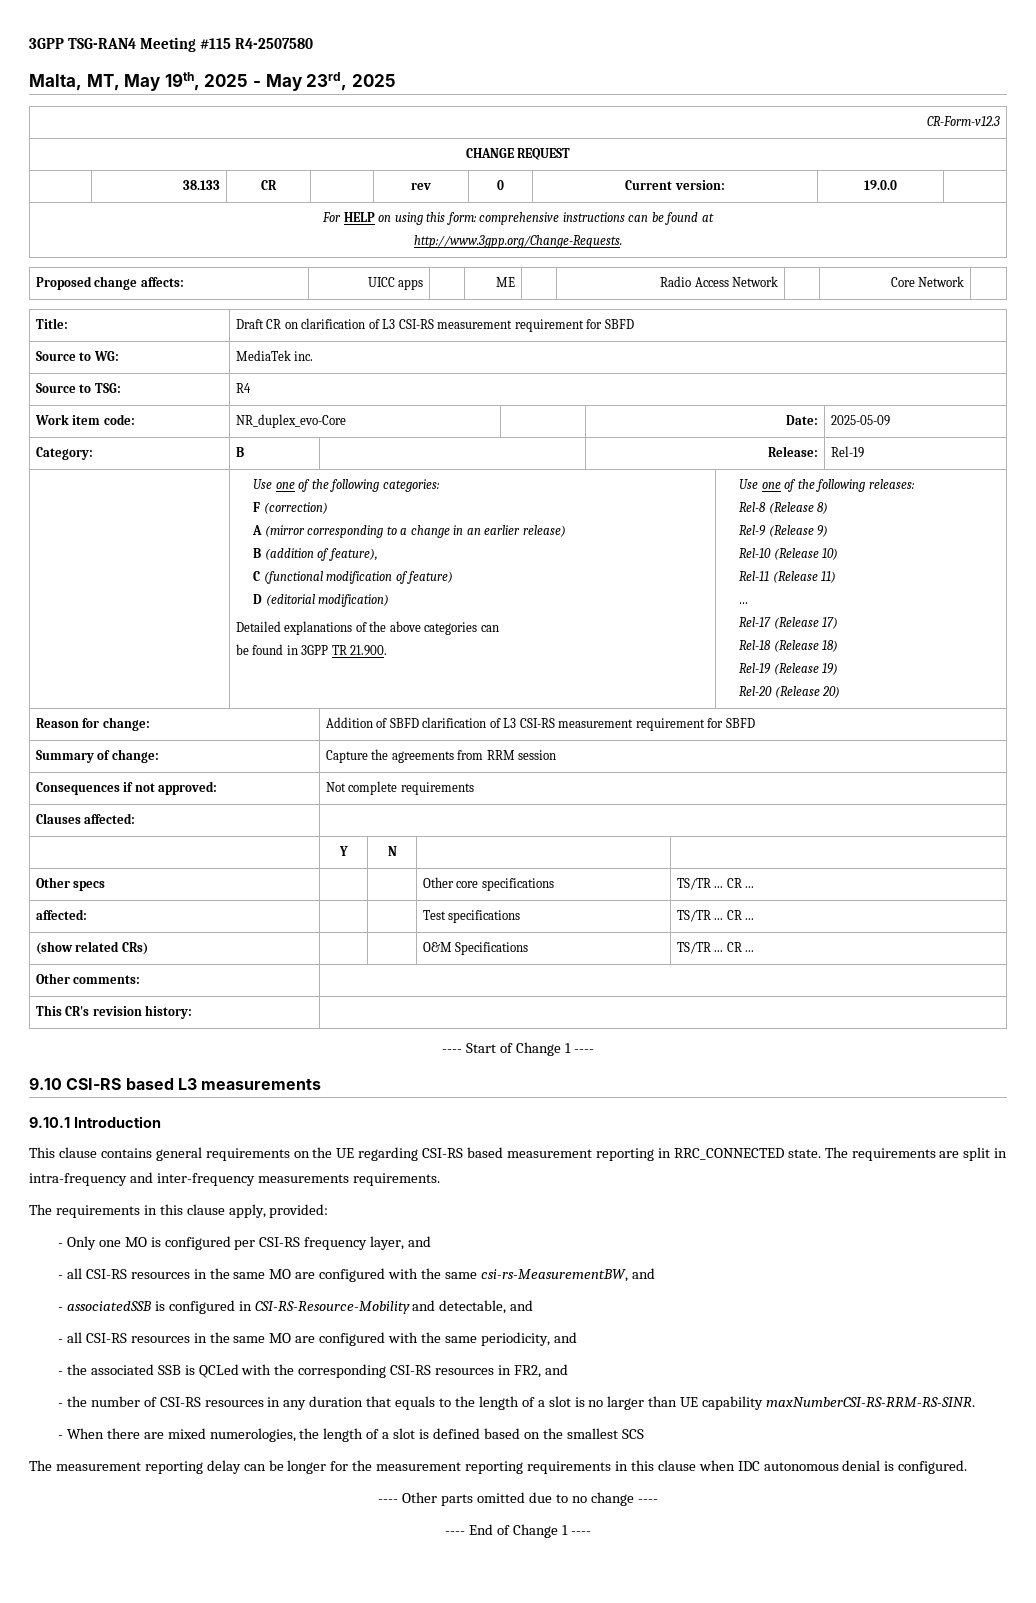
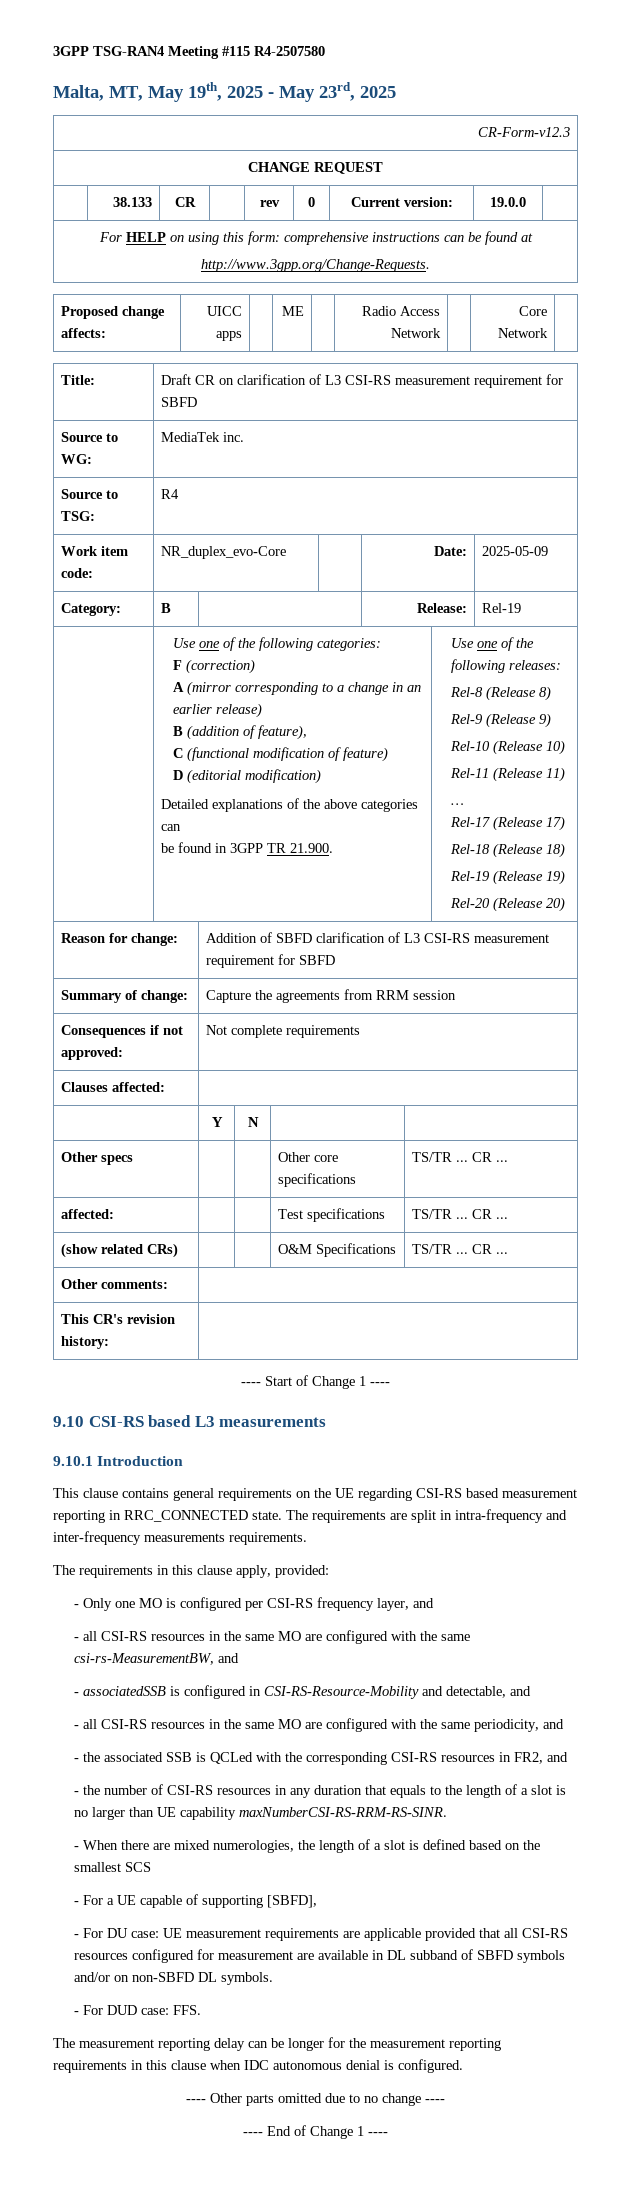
(644, 1434) none -> [74,1894,318,1908] [74,1928,569,1941] [74,1949,566,1963] [74,1972,274,1985] [74,2005,202,2015] // - For a UE capable of supporting [SBFD], // - For DU case: UE measurement requirements are applicable provided that all CSI-RS resources configured for measurement are available in DL subband of SBFD symbols and/or on non-SBFD DL symbols. // - For DUD case: FFS.

